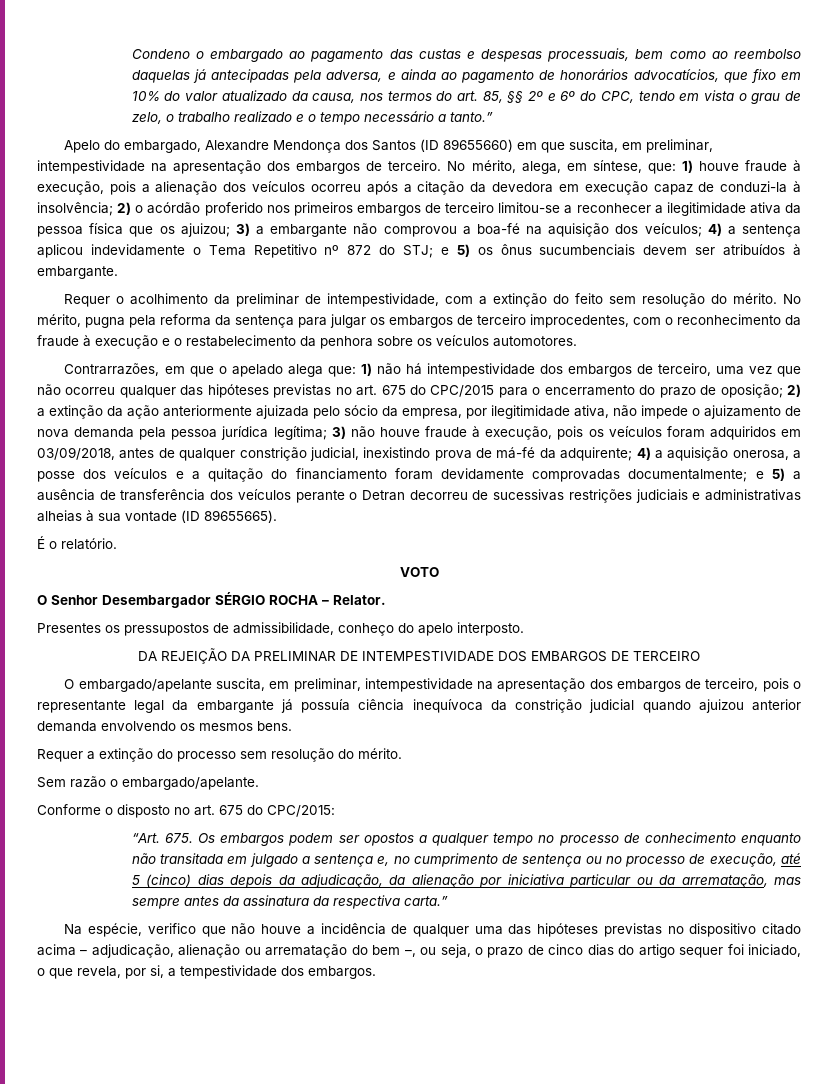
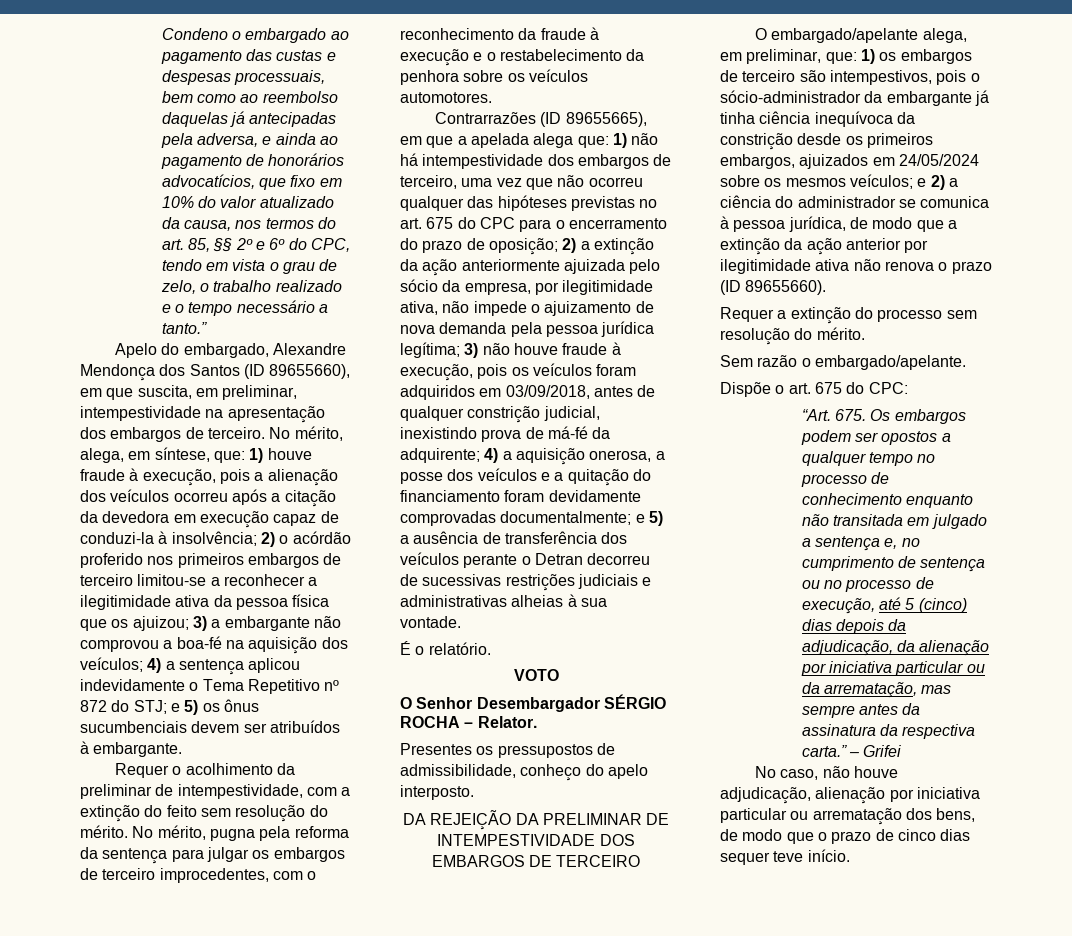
[443,139,514,152] 89655660) -> [269,364,351,379] 89655660),
[64,363,283,377] Contrarrazões, em que o apelado -> [434,112,647,127] [400,133,529,148] Contrarrazões (ID 89655665), em que a apelada
[430,385,495,397] CPC/2015 -> [479,217,515,229] CPC
[125,510,277,523] vontade (ID 89655665). -> [400,616,461,628] vontade.
[216,678,801,692] [37,700,165,713] suscita, em preliminar, intempestividade na apresentação dos embargos de terceiro, pois o representante legal -> [922,28,967,43] [720,49,972,64] [720,70,980,85] [720,90,861,103] alega, em preliminar, que: 1) os embargos de terceiro são intempestivos, pois o sócio-administrador
[301,699,351,713] possuía -> [720,112,755,124] tinha
[589,699,802,713] [37,721,292,732] judicial quando ajuizou anterior demanda envolvendo os mesmos bens. -> [797,133,933,148] [720,154,979,169] [720,174,958,190] [720,195,990,208] [720,216,957,232] [720,238,929,255] [720,259,992,274] [720,280,827,295] desde os primeiros embargos, ajuizados em 24/05/2024 sobre os mesmos veículos; e 2) a ciência do administrador se comunica à pessoa jurídica, de modo que a extinção da ação anterior por ilegitimidade ativa não renova o prazo (ID 89655660).
[37,804,335,818] Conforme o disposto no art. 675 do CPC/2015: -> [720,382,908,397] Dispõe o art. 675 do CPC:
[64,923,801,937] [37,944,471,958] // Na espécie, verifico que não houve a incidência de qualquer uma das hipóteses previstas no dispositivo citado acima – adjudicação, alienação ou arrematação do bem –, ou seja, -> [848,745,902,757] [754,766,898,780] [720,787,980,804] [720,808,976,825] [720,829,814,844] – Grifei // No caso, não houve adjudicação, alienação por iniciativa particular ou arrematação dos bens, de modo que
[618,944,802,958] [37,965,376,979] do artigo sequer foi iniciado, o que revela, por si, a tempestividade dos embargos. -> [720,849,850,865] sequer teve início.

